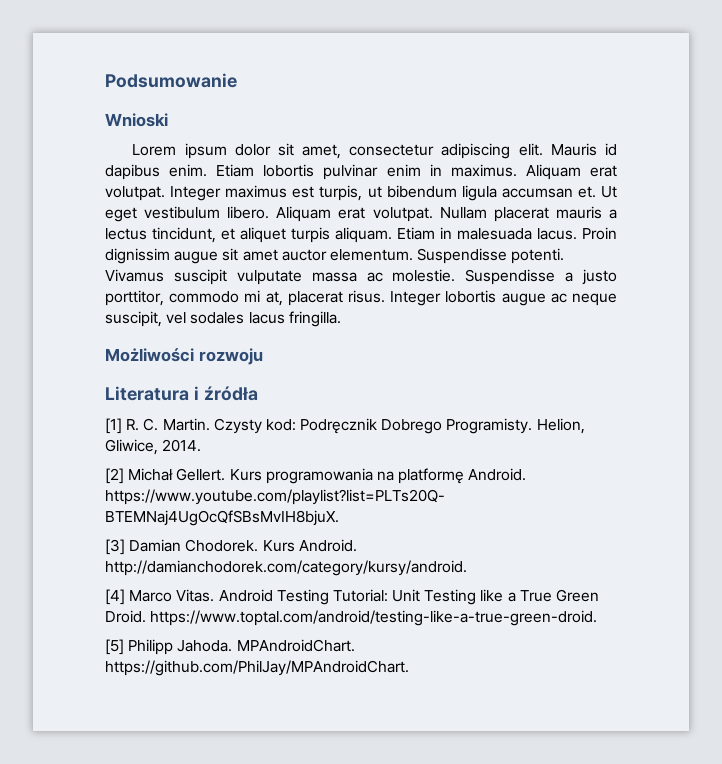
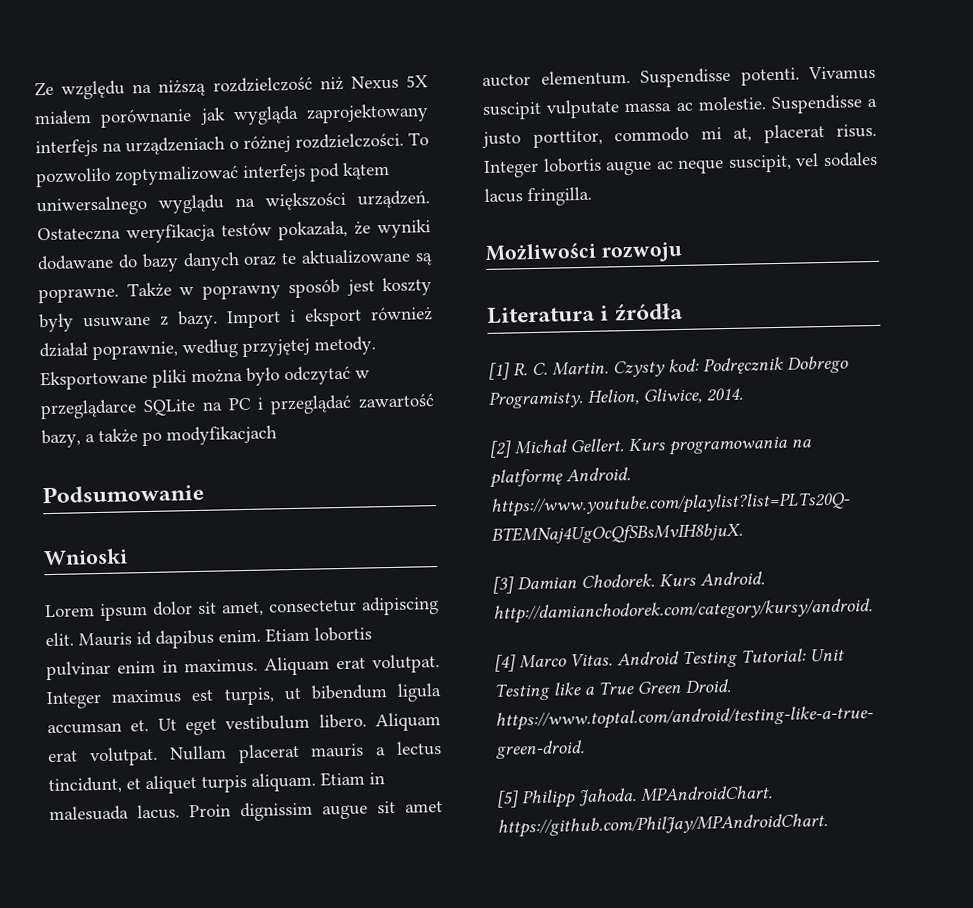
(105, 80) none -> [34,75,429,100] [34,103,429,128] [35,132,429,158] [36,161,390,188] [36,190,430,217] [37,219,431,244] [37,248,433,273] [38,277,432,304] [39,306,433,333] [39,336,376,361] [40,365,370,391] [40,393,435,420] [41,425,277,449] Ze względu na niższą rozdzielczość niż Nexus 5X miałem porównanie jak wygląda zaprojektowany interfejs na urządzeniach o różnej rozdzielczości. To pozwoliło zoptymalizować interfejs pod kątem uniwersalnego wyglądu na większości urządzeń. Ostateczna weryfikacja testów pokazała, że wyniki dodawane do bazy danych oraz te aktualizowane są poprawne. Także w poprawny sposób jest koszty były usuwane z bazy. Import i eksport również działał poprawnie, według przyjętej metody. Eksportowane pliki można było odczytać w przeglądarce SQLite na PC i przeglądać zawartość bazy, a także po modyfikacjach //

